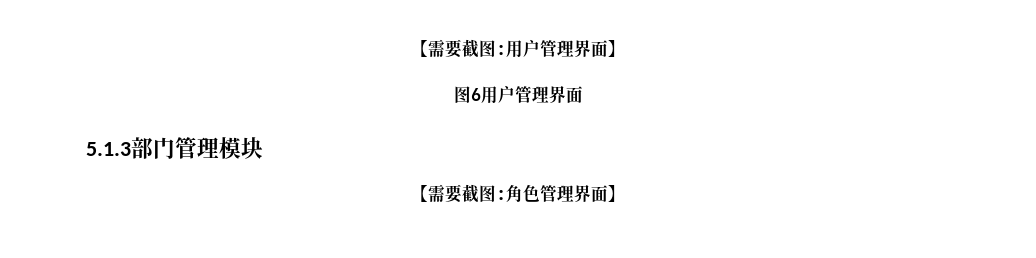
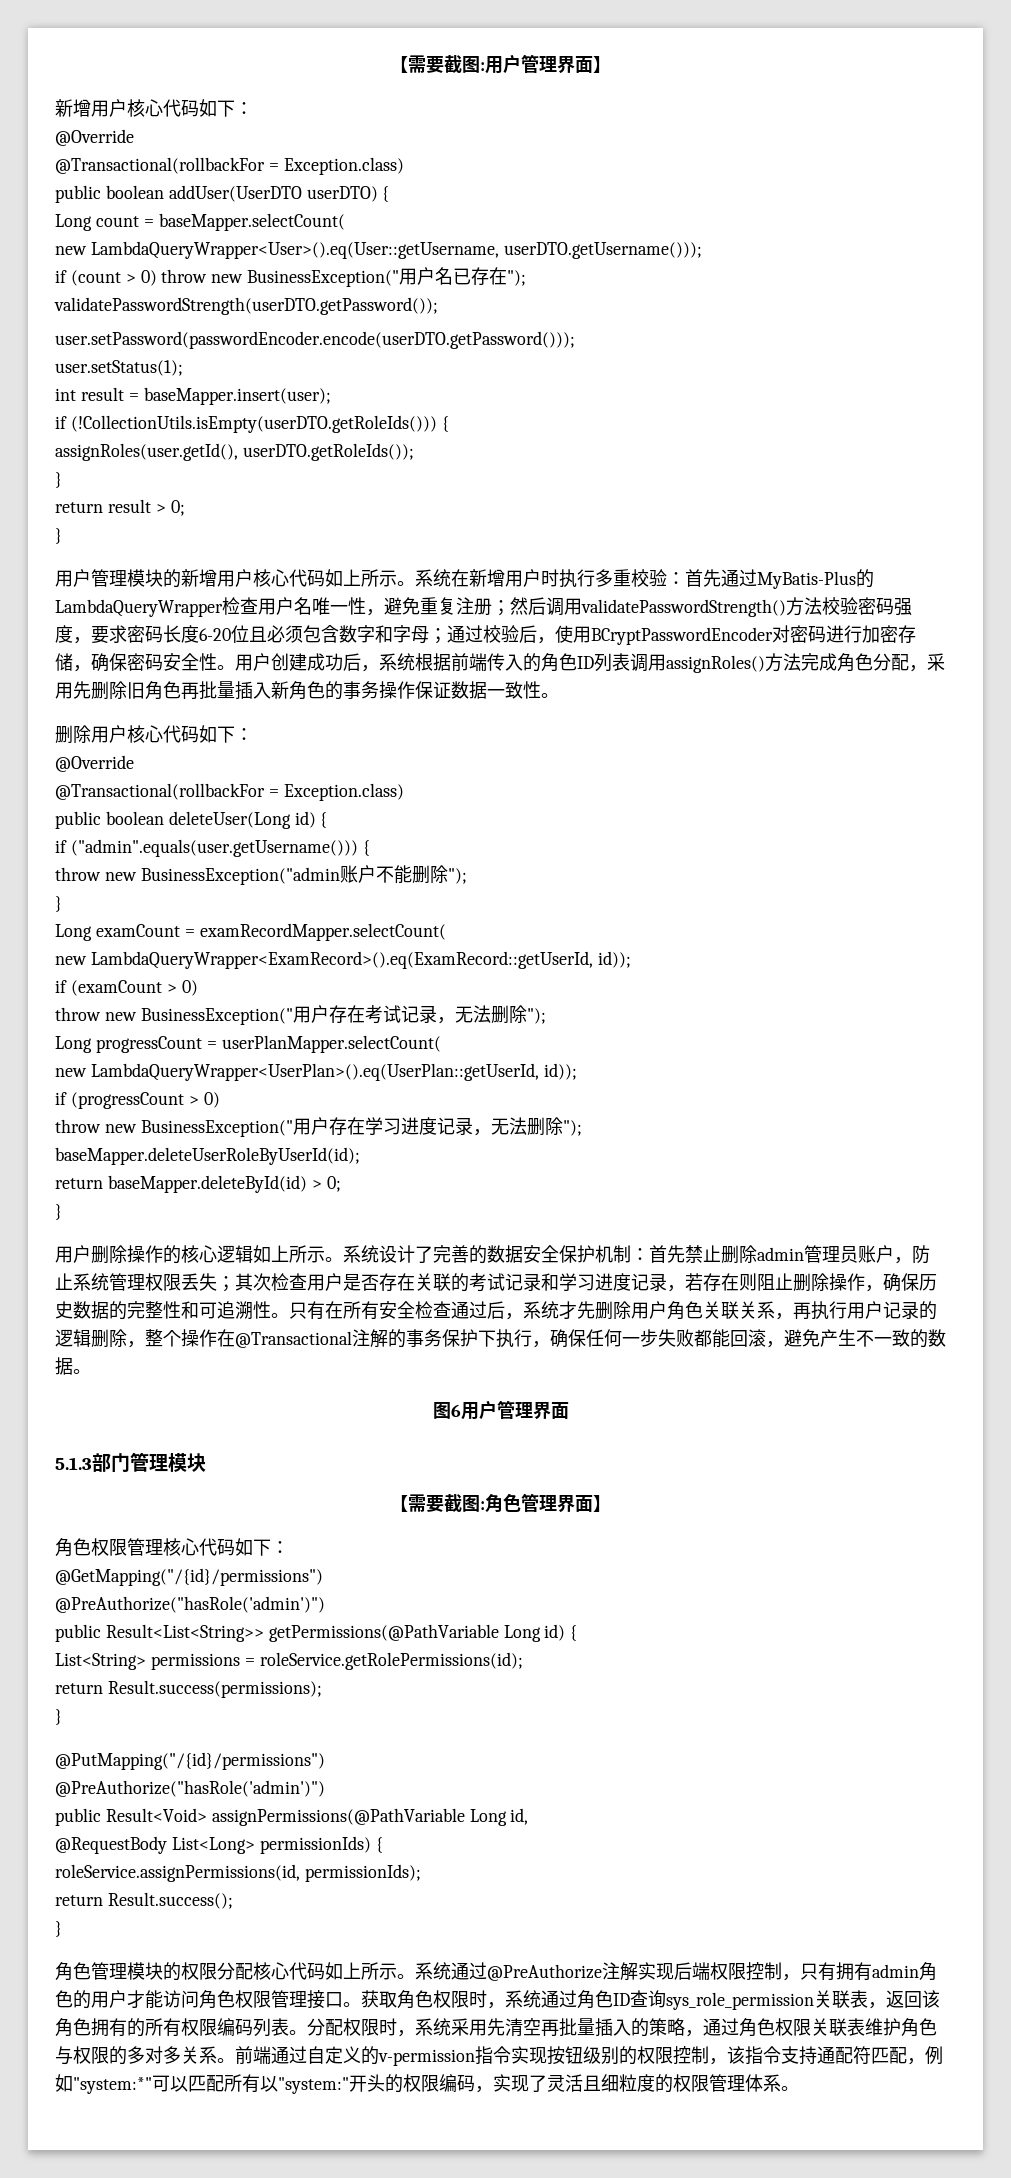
(625, 48) none -> [55,99,253,117] [55,129,134,146] [55,157,404,175] [55,185,390,203] [55,213,345,231] [55,241,702,259] [55,267,527,287] [54,297,438,315] [55,331,575,349] [55,360,183,376] [55,387,331,405] [55,415,449,433] [55,443,414,461] [55,472,62,488] [55,499,185,516] [55,528,62,544] [55,569,874,589] [55,597,912,617] [55,625,916,645] [55,653,945,673] [55,681,559,700] [55,725,253,744] [55,755,134,772] [55,783,404,801] [55,811,328,829] [55,839,370,857] [55,865,467,885] [55,896,62,912] [55,923,446,941] [55,951,631,969] [55,980,198,996] [55,1005,546,1025] [55,1035,441,1053] [55,1063,577,1081] [55,1092,220,1109] [55,1117,582,1137] [55,1147,360,1165] [55,1175,341,1193] [55,1204,62,1220] [55,1245,930,1264] [55,1273,937,1292] [55,1301,937,1320] [55,1329,946,1348] [55,1357,91,1375] // 新增用户核心代码如下： // @Override // @Transactional(rollbackFor = Exception.class) // public boolean addUser(UserDTO userDTO) { // Long count = baseMapper.selectCount( // new LambdaQueryWrapper<User>().eq(User::getUsername, userDTO.getUsername())); // if (count > 0) throw new BusinessException("用户名已存在"); // validatePasswordStrength(userDTO.getPassword()); // user.setPassword(passwordEncoder.encode(userDTO.getPassword())); // user.setStatus(1); // int result = baseMapper.insert(user); // if (!CollectionUtils.isEmpty(userDTO.getRoleIds())) { // assignRoles(user.getId(), userDTO.getRoleIds()); // } // return result > 0; // } // 用户管理模块的新增用户核心代码如上所示。系统在新增用户时执行多重校验：首先通过MyBatis-Plus的LambdaQueryWrapper检查用户名唯一性，避免重复注册；然后调用validatePasswordStrength()方法校验密码强度，要求密码长度6-20位且必须包含数字和字母；通过校验后，使用BCryptPasswordEncoder对密码进行加密存储，确保密码安全性。用户创建成功后，系统根据前端传入的角色ID列表调用assignRoles()方法完成角色分配，采用先删除旧角色再批量插入新角色的事务操作保证数据一致性。 // 删除用户核心代码如下： // @Override // @Transactional(rollbackFor = Exception.class) // public boolean deleteUser(Long id) { // if ("admin".equals(user.getUsername())) { // throw new BusinessException("admin账户不能删除"); // } // Long examCount = examRecordMapper.selectCount( // new LambdaQueryWrapper<ExamRecord>().eq(ExamRecord::getUserId, id)); // if (examCount > 0) // throw new BusinessException("用户存在考试记录，无法删除"); // Long progressCount = userPlanMapper.selectCount( // new LambdaQueryWrapper<UserPlan>().eq(UserPlan::getUserId, id)); // if (progressCount > 0) // throw new BusinessException("用户存在学习进度记录，无法删除"); // baseMapper.deleteUserRoleByUserId(id); // return baseMapper.deleteById(id) > 0; // } // 用户删除操作的核心逻辑如上所示。系统设计了完善的数据安全保护机制：首先禁止删除admin管理员账户，防止系统管理权限丢失；其次检查用户是否存在关联的考试记录和学习进度记录，若存在则阻止删除操作，确保历史数据的完整性和可追溯性。只有在所有安全检查通过后，系统才先删除用户角色关联关系，再执行用户记录的逻辑删除，整个操作在@Transactional注解的事务保护下执行，确保任何一步失败都能回滚，避免产生不一致的数据。
(625, 193) none -> [55,1538,289,1557] [55,1568,323,1586] [55,1596,325,1613] [55,1624,578,1642] [55,1652,523,1670] [55,1680,322,1698] [55,1709,62,1725] [55,1752,325,1770] [55,1780,325,1797] [55,1808,529,1826] [55,1836,383,1854] [55,1864,421,1882] [55,1892,233,1909] [55,1921,62,1937] [55,1962,937,1981] [55,1990,940,2010] [55,2018,937,2037] [55,2046,943,2066] [55,2074,799,2094] // 角色权限管理核心代码如下： // @GetMapping("/{id}/permissions") // @PreAuthorize("hasRole('admin')") // public Result<List<String>> getPermissions(@PathVariable Long id) { // List<String> permissions = roleService.getRolePermissions(id); // return Result.success(permissions); // } // @PutMapping("/{id}/permissions") // @PreAuthorize("hasRole('admin')") // public Result<Void> assignPermissions(@PathVariable Long id, // @RequestBody List<Long> permissionIds) { // roleService.assignPermissions(id, permissionIds); // return Result.success(); // } // 角色管理模块的权限分配核心代码如上所示。系统通过@PreAuthorize注解实现后端权限控制，只有拥有admin角色的用户才能访问角色权限管理接口。获取角色权限时，系统通过角色ID查询sys_role_permission关联表，返回该角色拥有的所有权限编码列表。分配权限时，系统采用先清空再批量插入的策略，通过角色权限关联表维护角色与权限的多对多关系。前端通过自定义的v-permission指令实现按钮级别的权限控制，该指令支持通配符匹配，例如"system:*"可以匹配所有以"system:"开头的权限编码，实现了灵活且细粒度的权限管理体系。

